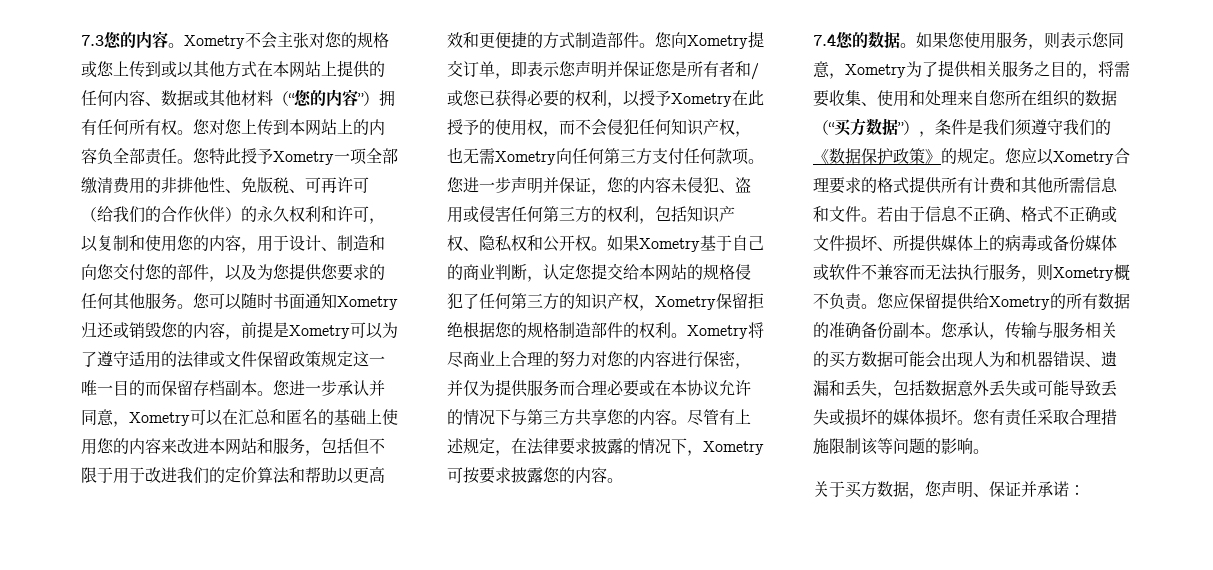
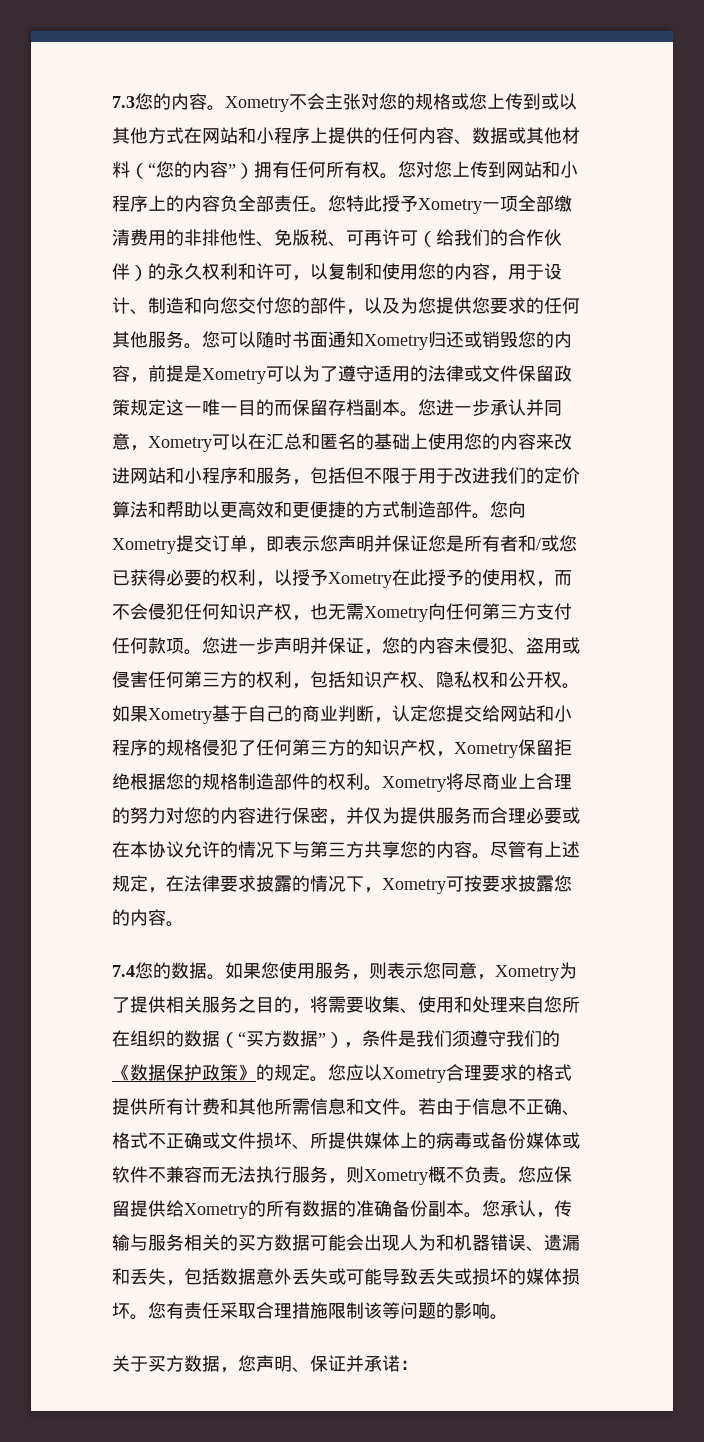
[273,61,321,78] 本网站 -> [202,127,310,144] 网站和小程序
[289,119,337,136] 本网站 -> [506,161,578,178] [112,195,148,212] 网站和小程序
[209,438,257,455] 本网站 -> [130,467,238,484] 网站和小程序
[639,264,687,281] 本网站 -> [500,705,572,722] [112,739,148,756] 网站和小程序

